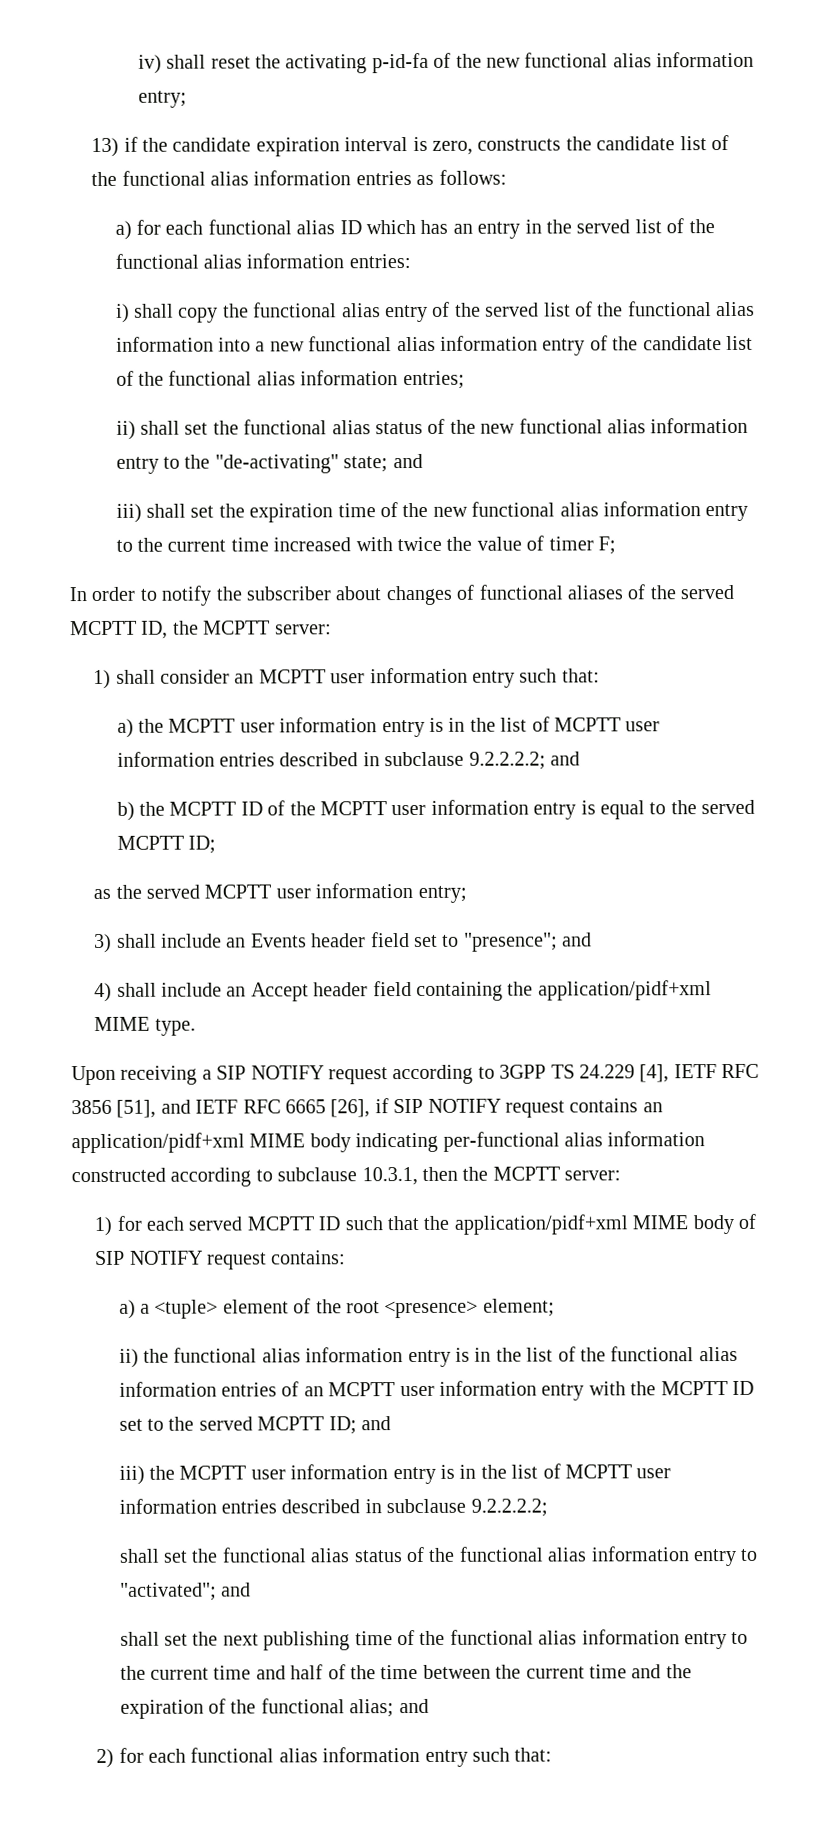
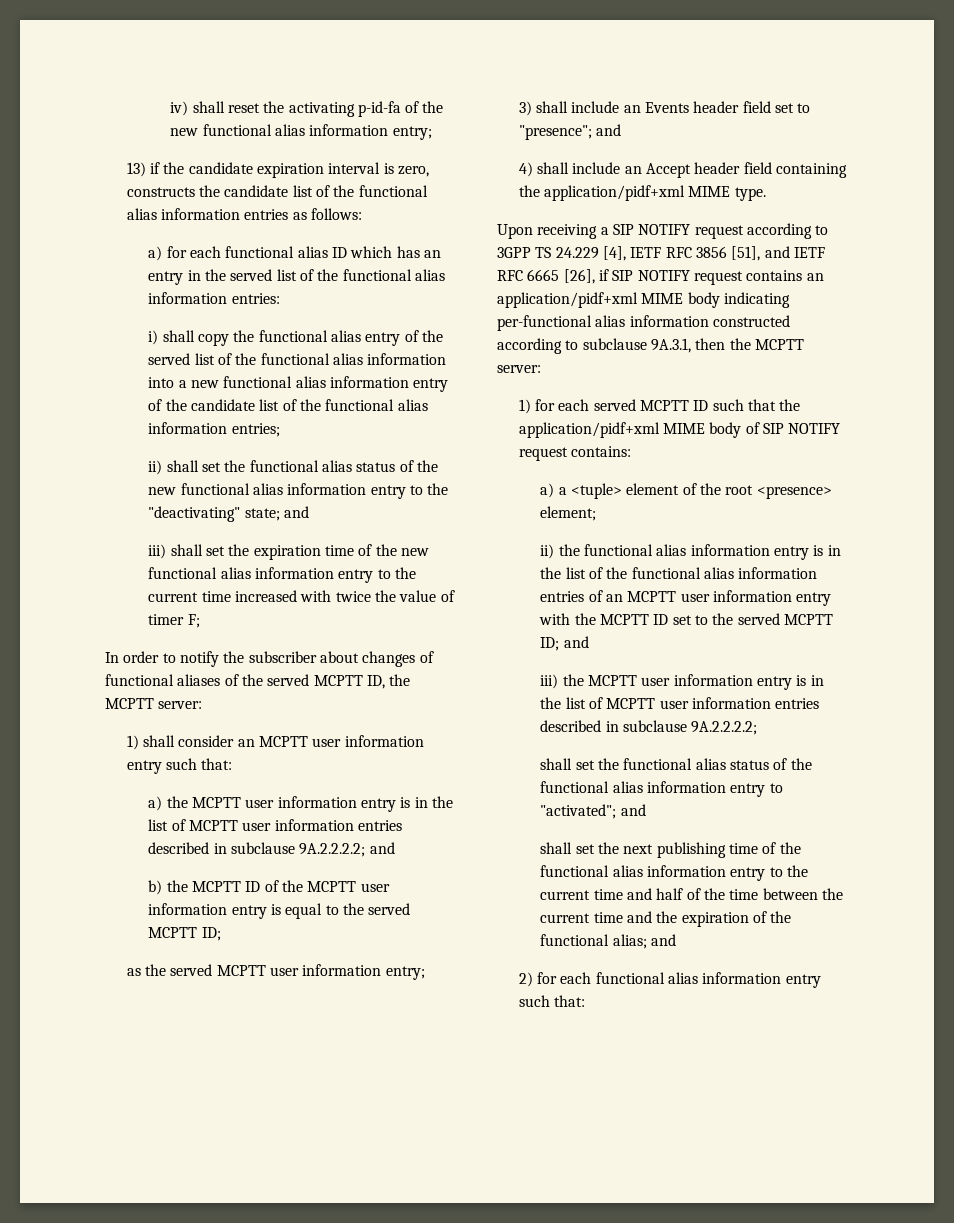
[214,454,339,474] "de-activating" -> [148,506,241,522] "deactivating"
[468,751,546,770] 9.2.2.2.2; -> [299,843,366,857] 9A.2.2.2.2;
[361,1166,418,1186] 10.3.1, -> [650,338,691,353] 9A.3.1,
[470,1498,548,1517] 9.2.2.2.2; -> [691,721,758,735] 9A.2.2.2.2;

